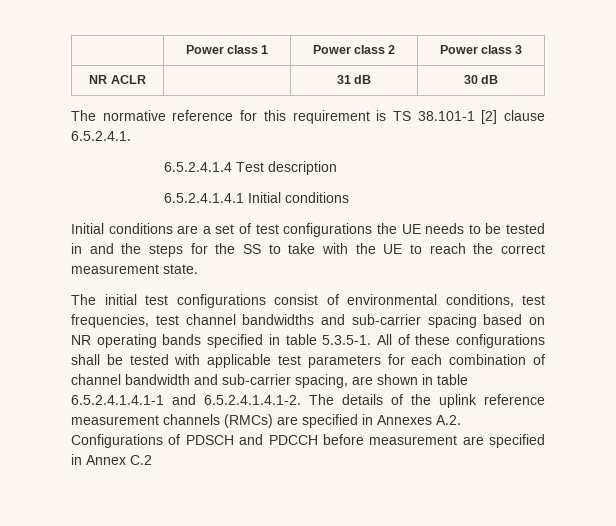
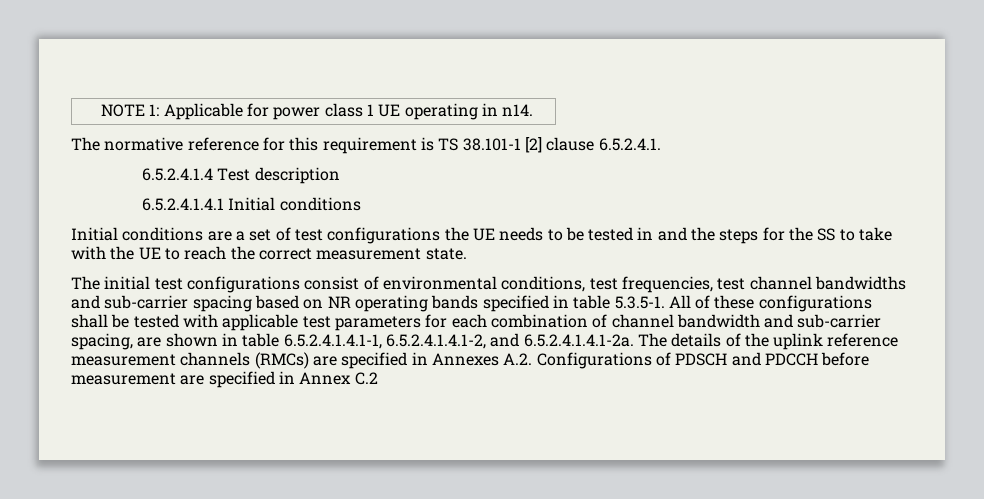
[185,45,269,54] [312,45,396,54] [439,45,523,54] [89,75,146,84] [336,75,372,84] [463,75,499,84] | Power class 1 | Power class 2 | Power class 3 // NR ACLR | | 31 dB | 30 dB -> [100,103,534,120] NOTE 1: Applicable for power class 1 UE operating in n14.
[71,394,301,405] 6.5.2.4.1.4.1-1 and 6.5.2.4.1.4.1-2. -> [283,333,634,349] 6.5.2.4.1.4.1-1, 6.5.2.4.1.4.1-2, and 6.5.2.4.1.4.1-2a.

